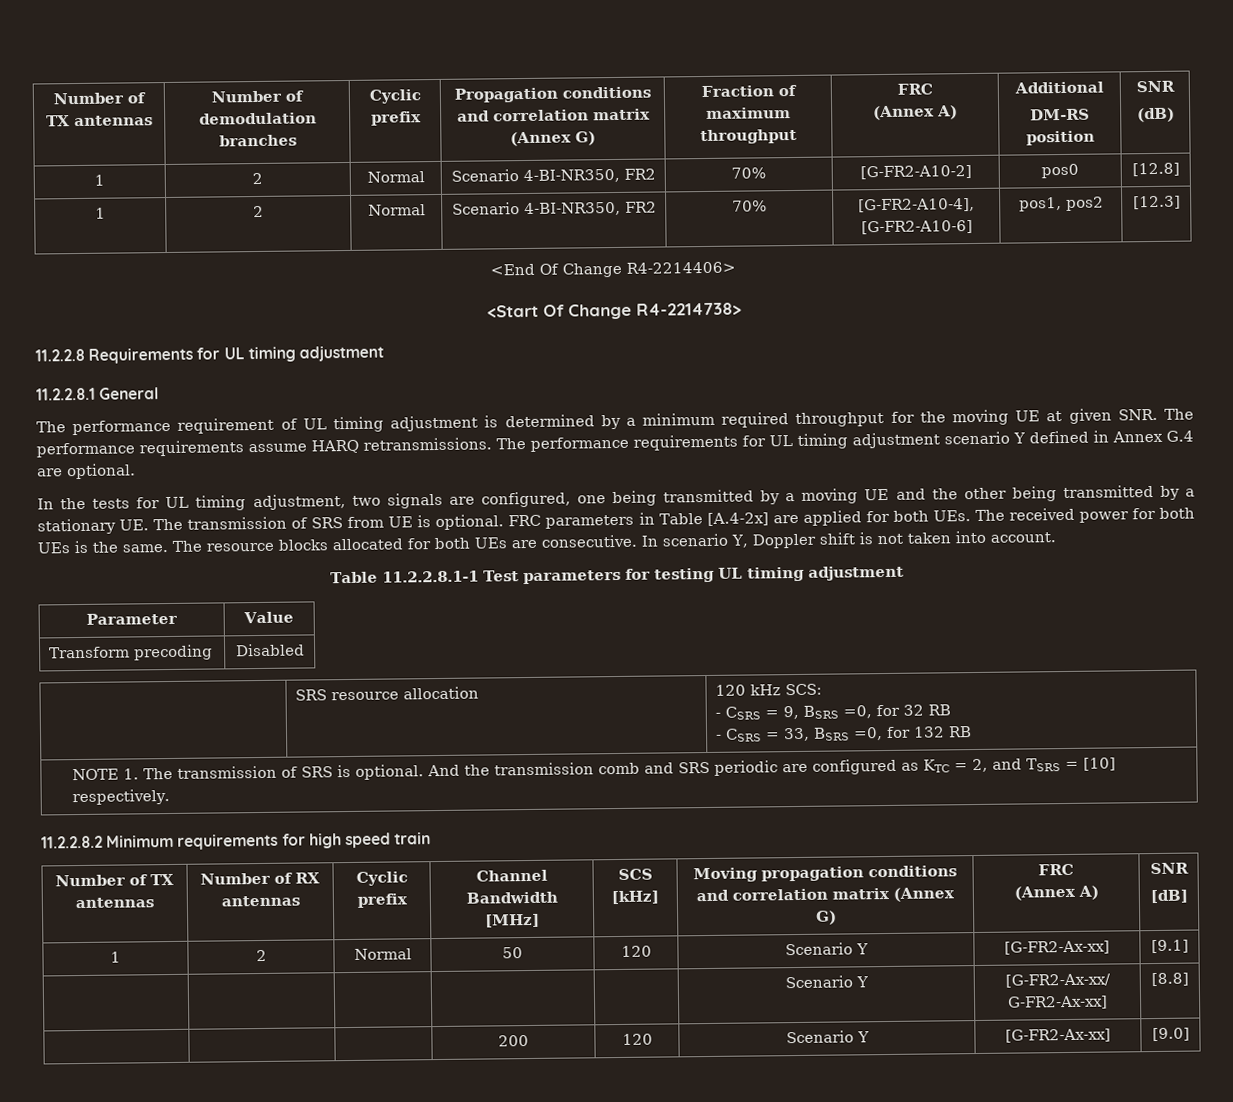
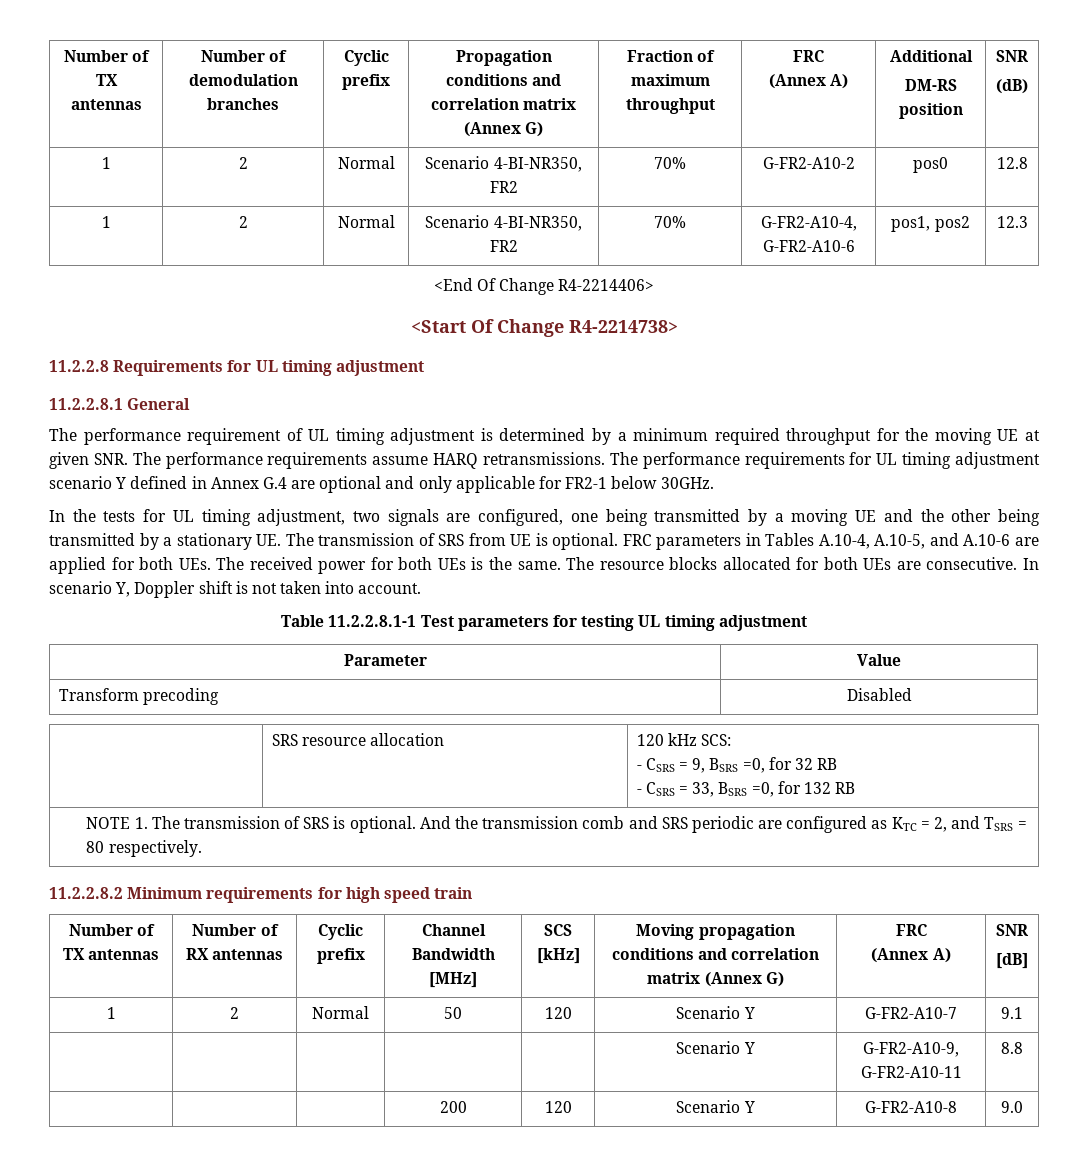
[859,165,972,180] [G-FR2-A10-2] -> [762,157,855,169] G-FR2-A10-2
[1131,162,1180,177] [95,207,106,219] [253,205,264,218] [367,204,426,216] [451,201,657,217] [732,200,767,212] [858,197,975,213] [860,220,973,235] [12.8] // 1 | 2 | Normal | Scenario 4-BI-NR350, FR2 | 70% | [G-FR2-A10-4], [G-FR2-A10-6] -> [996,157,1028,169] [101,216,111,228] [238,216,248,228] [337,215,395,228] [425,215,582,231] [489,240,518,252] [654,216,686,228] [760,216,857,231] [762,240,855,252] 12.8 // 1 | 2 | Normal | Scenario 4-BI-NR350, FR2 | 70% | G-FR2-A10-4, G-FR2-A10-6
[1132,195,1181,210] [12.3] -> [996,216,1028,228] 12.3
[66,463,136,480] optional. -> [319,476,714,493] optional and only applicable for FR2-1 below 30GHz.
[658,512,769,526] Table [A.4-2x] -> [765,533,1011,549] Tables A.10-4, A.10-5, and A.10-6
[1082,757,1116,771] [10] -> [86,841,105,853] 80
[1004,940,1110,955] [1150,939,1189,954] [784,975,869,989] [1004,973,1111,988] [1008,995,1108,1010] [1150,972,1189,987] [G-FR2-Ax-xx] | [9.1] // | | | | | Scenario Y | [G-FR2-Ax-xx/ G-FR2-Ax-xx] | [8.8] -> [865,1007,957,1019] [1001,1007,1023,1019] [676,1041,755,1054] [863,1042,959,1057] [860,1066,962,1078] [1001,1042,1023,1054] G-FR2-A10-7 | 9.1 // | | | | | Scenario Y | G-FR2-A10-9, G-FR2-A10-11 | 8.8
[1005,1028,1111,1043] [1151,1027,1190,1042] [G-FR2-Ax-xx] | [9.0] -> [865,1101,957,1113] [1001,1101,1023,1113] G-FR2-A10-8 | 9.0

